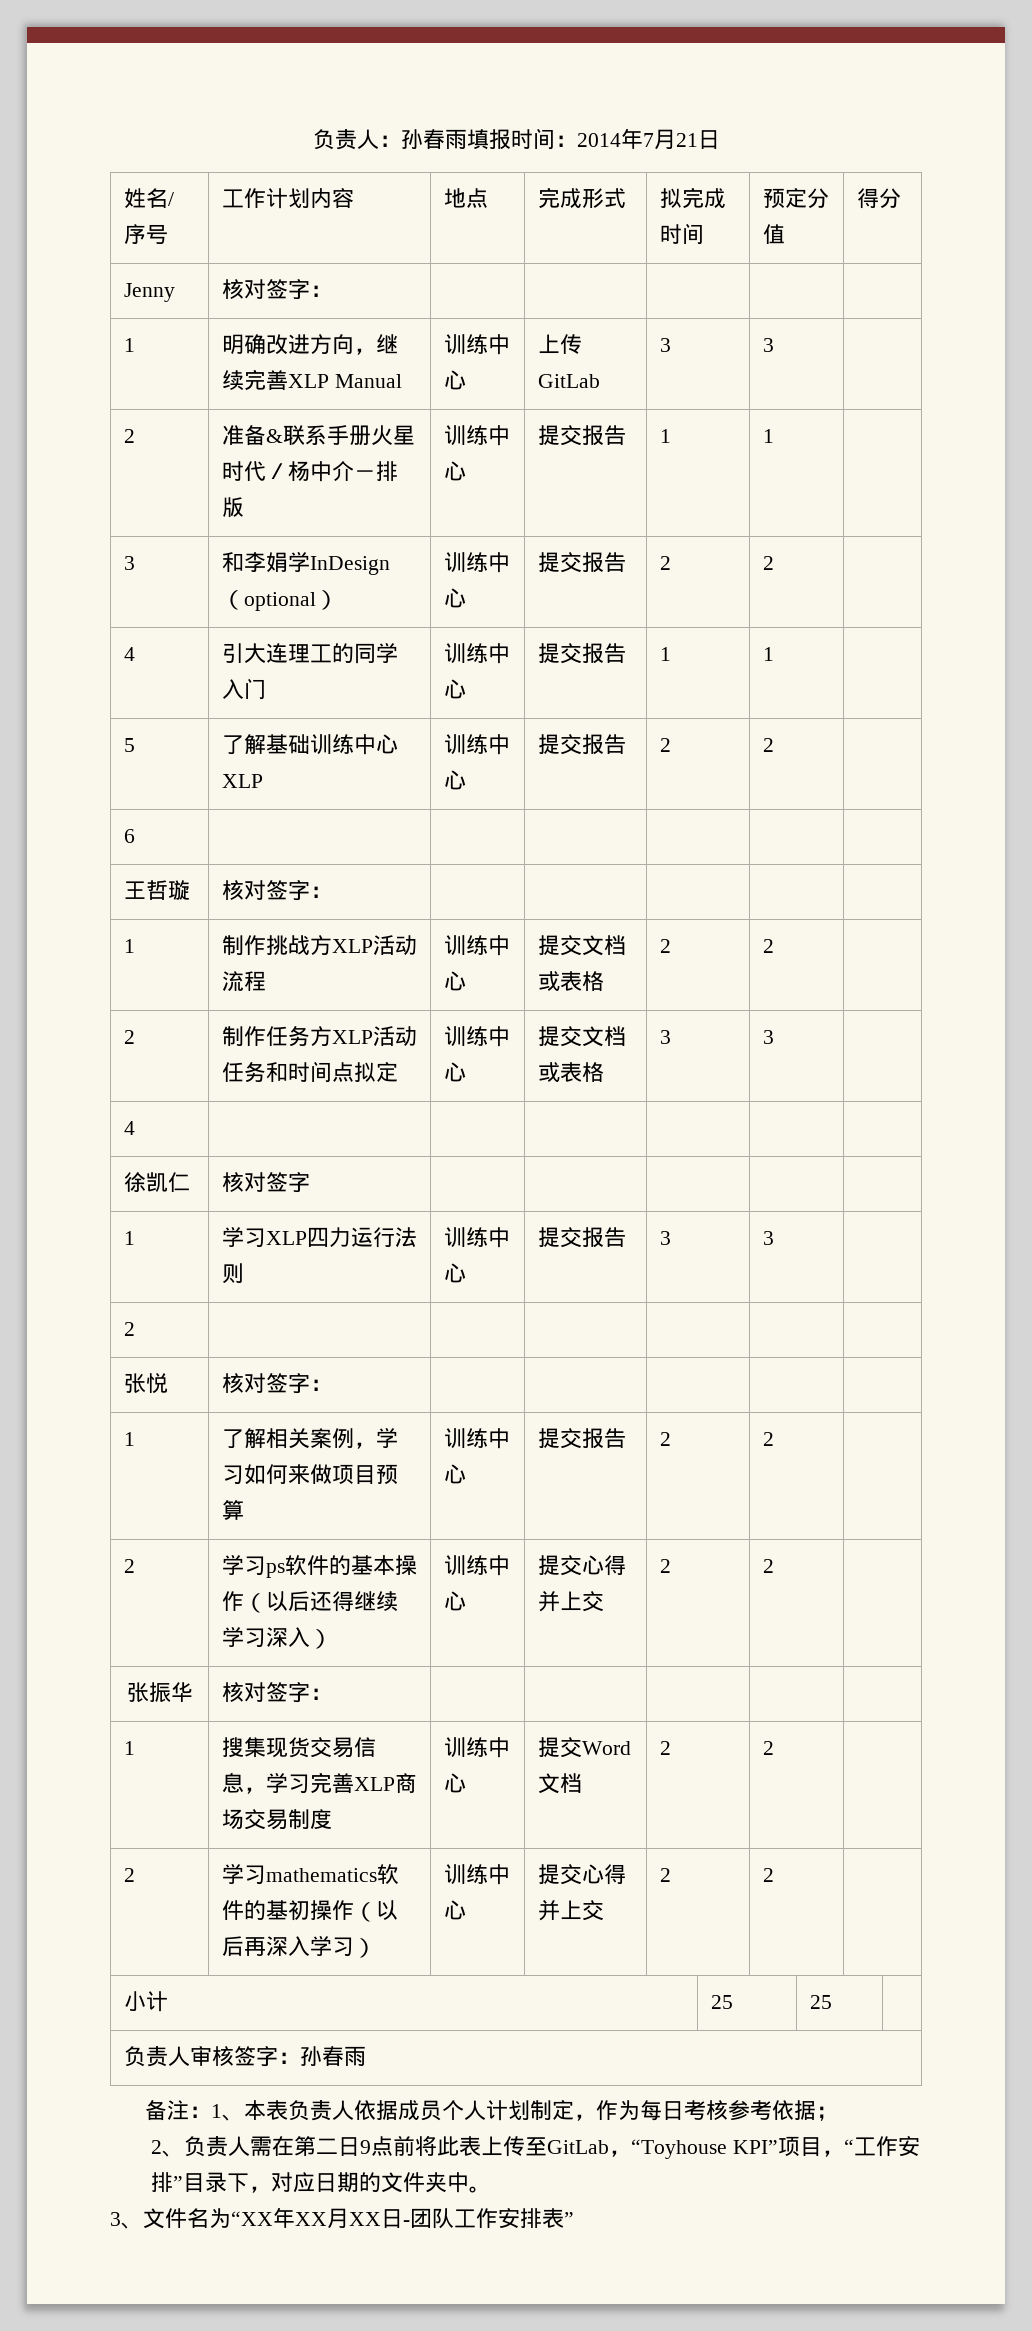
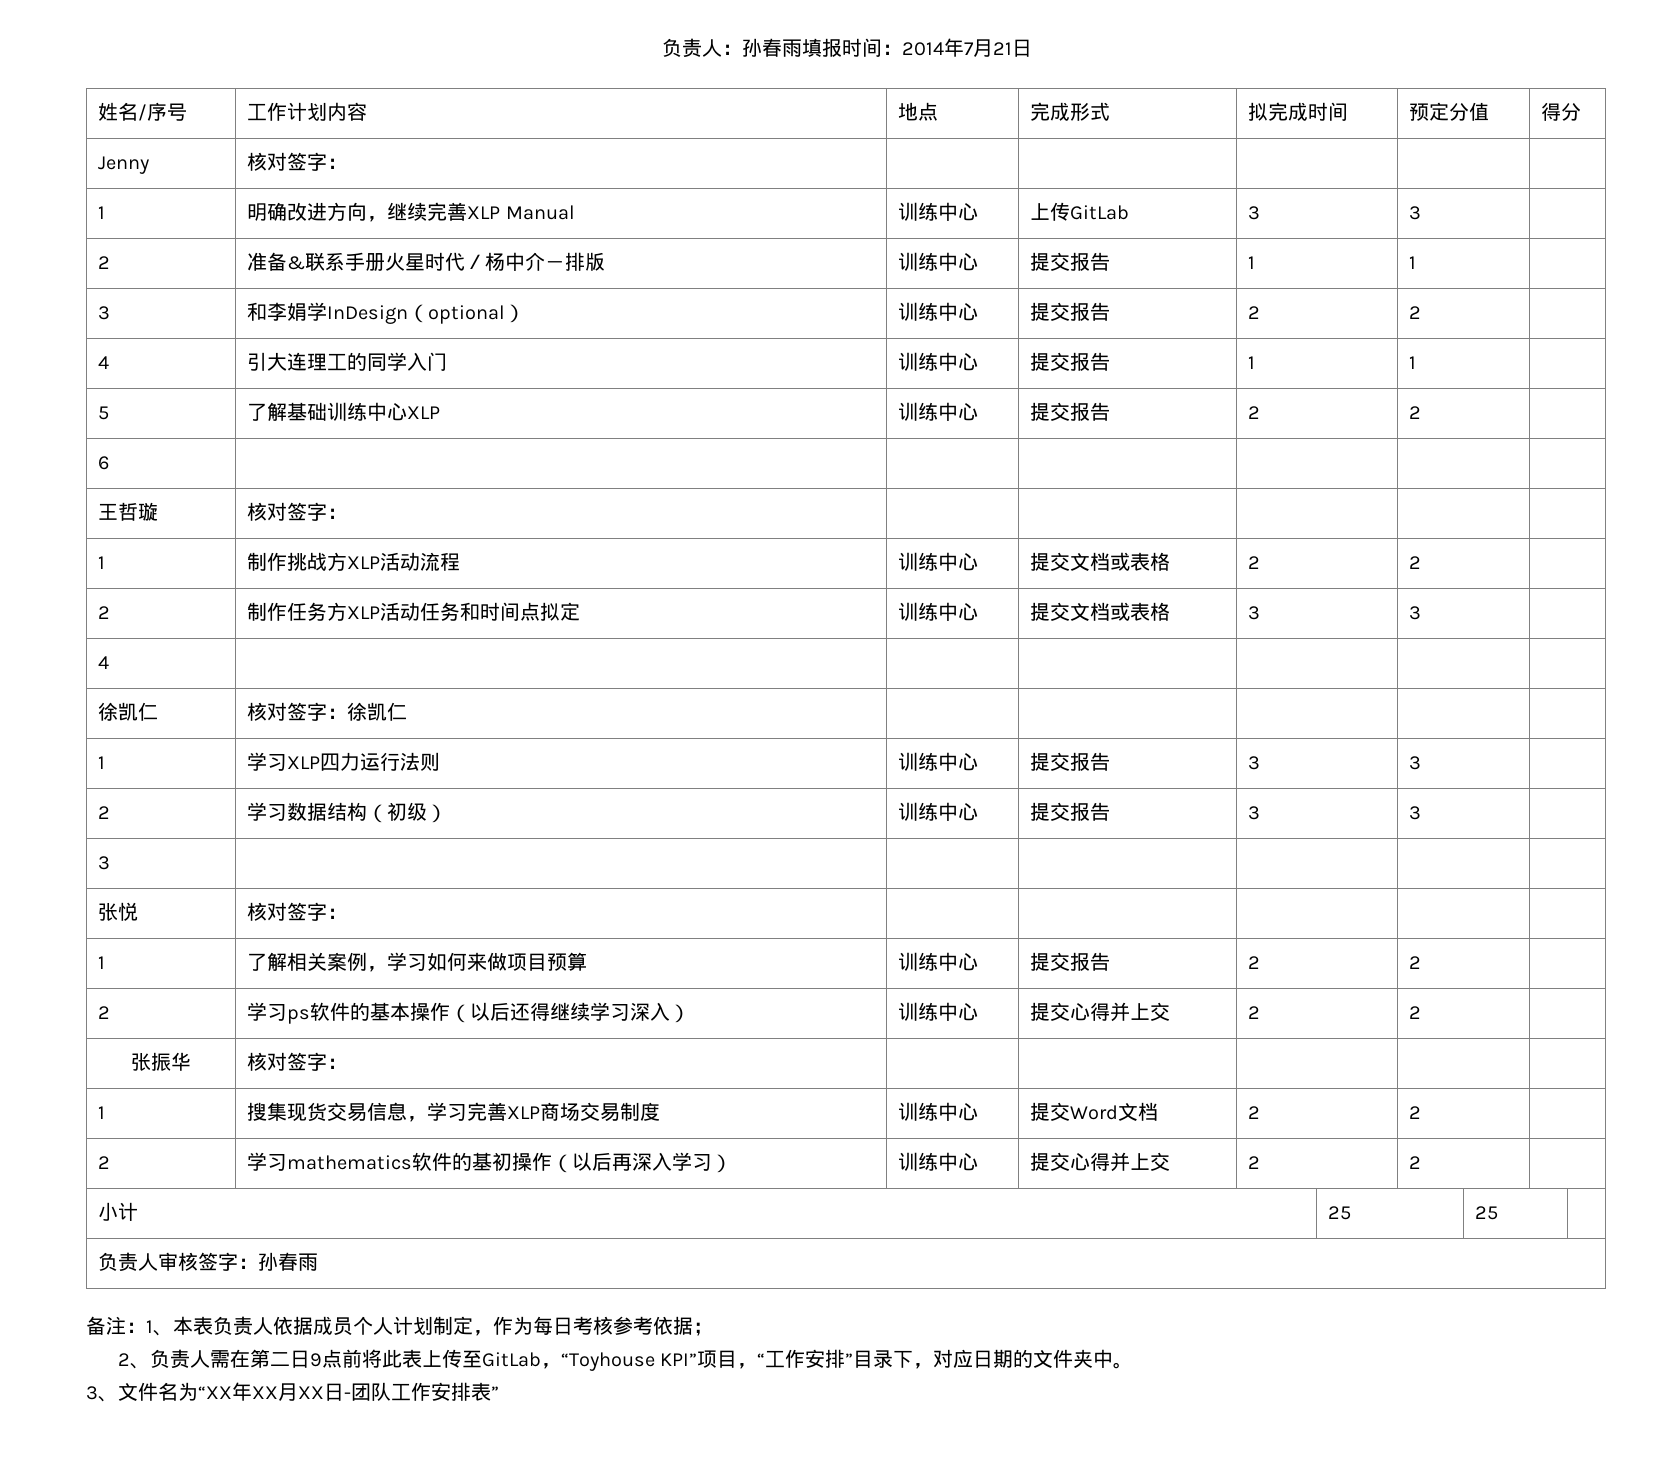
(310, 1182) none -> [327,702,408,721] ：徐凯仁
(135, 1329) none -> [247,802,448,823] [898,802,979,821] [1030,802,1111,821] [1248,806,1261,820] [1409,806,1422,820] [98,856,111,870] | 学习数据结构（初级） | 训练中心 | 提交报告 | 3 | 3 | // 3

